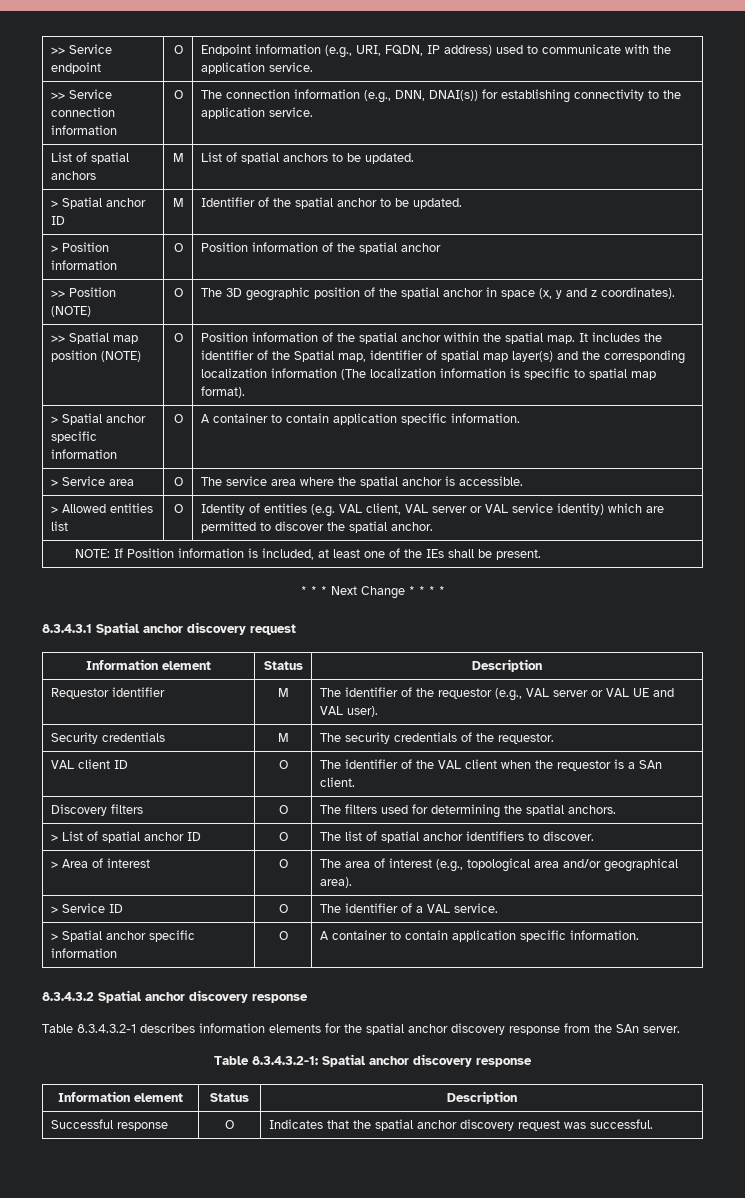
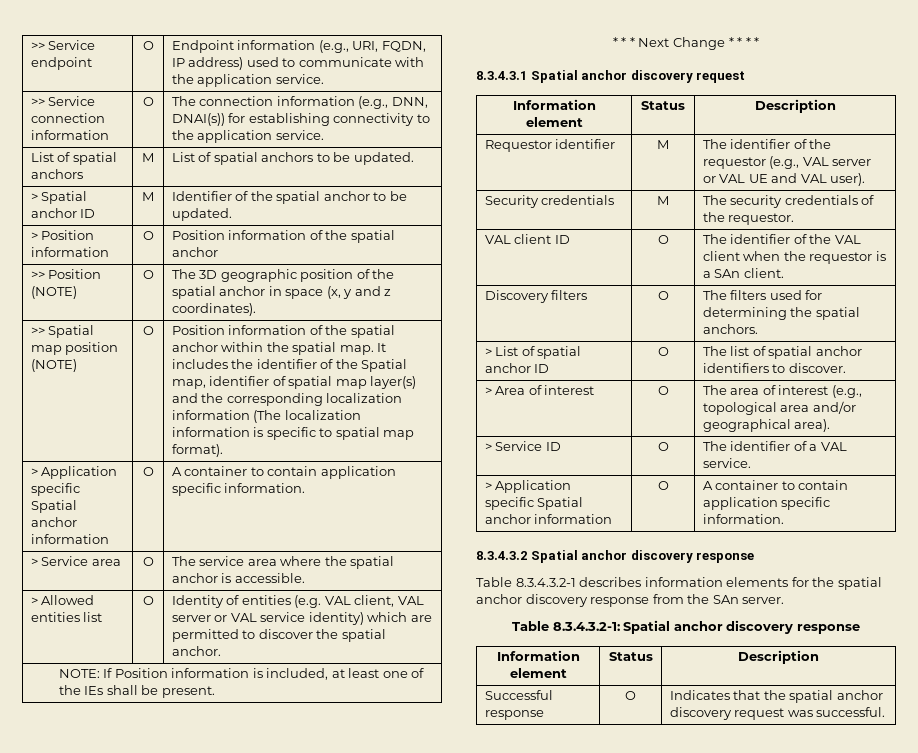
[61,413,146,425] [50,431,97,443] Spatial anchor specific -> [41,466,118,479] [30,483,80,496] [30,500,77,513] [30,517,77,527] Application specific Spatial anchor
[61,930,195,942] Spatial anchor specific -> [495,480,572,493] [484,497,584,510] [484,514,531,524] Application specific Spatial anchor

